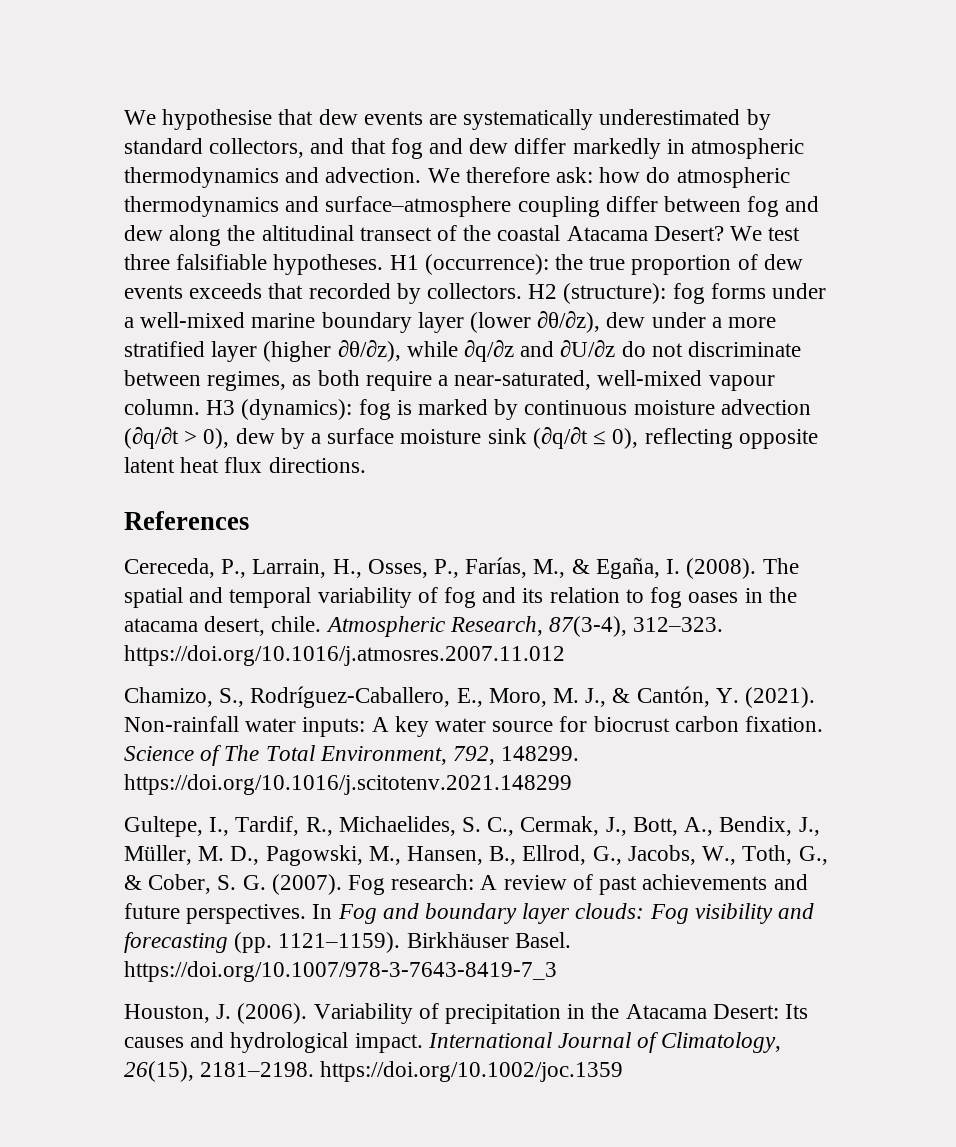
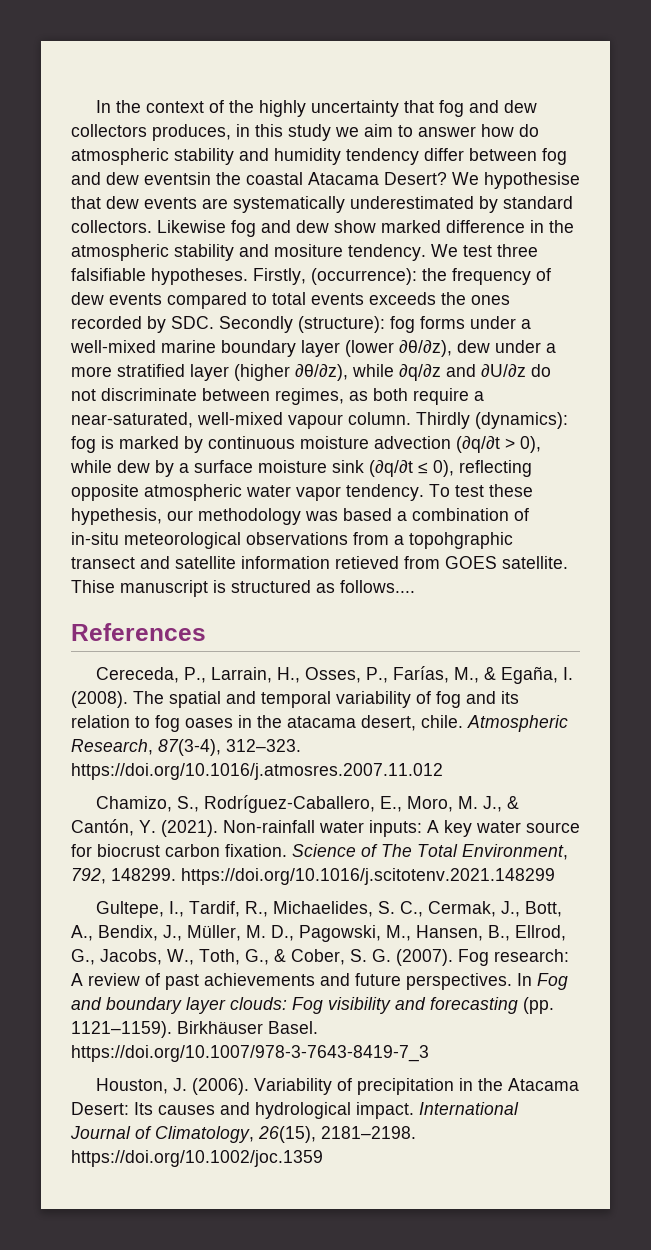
(124, 117) none -> [95,100,537,117] [71,124,539,141] [71,148,567,165] [71,172,447,185] In the context of the highly uncertainty that fog and dew collectors produces, in this study we aim to answer how do atmospheric stability and humidity tendency differ between fog and dew eventsin the coastal Atacama Desert?
[209,138,805,159] [124,167,790,188] [124,196,820,217] [124,225,724,246] collectors, and that fog and dew differ markedly in atmospheric thermodynamics and advection. We therefore ask: how do atmospheric thermodynamics and surface–atmosphere coupling differ between fog and dew along the altitudinal transect of the coastal Atacama Desert? -> [71,220,574,237] [71,244,426,261] collectors. Likewise fog and dew show marked difference in the atmospheric stability and mositure tendency.
[389,255,419,270] H1 -> [253,268,306,285] Firstly,
[589,255,732,275] true proportion -> [452,268,531,285] frequency
[189,283,558,304] exceeds that recorded by collectors. H2 -> [167,292,510,309] [71,316,293,333] compared to total events exceeds the ones recorded by SDC. Secondly
[206,400,236,415] H3 -> [416,412,470,429] Thirdly
(230, 438) none -> [70,460,112,473] while
[124,457,366,473] latent heat flux directions. -> [144,484,533,501] [71,508,529,525] [71,532,513,549] [71,556,568,569] [71,580,415,597] atmospheric water vapor tendency. To test these hypethesis, our methodology was based a combination of in-situ meteorological observations from a topohgraphic transect and satellite information retieved from GOES satellite. Thise manuscript is structured as follows....

